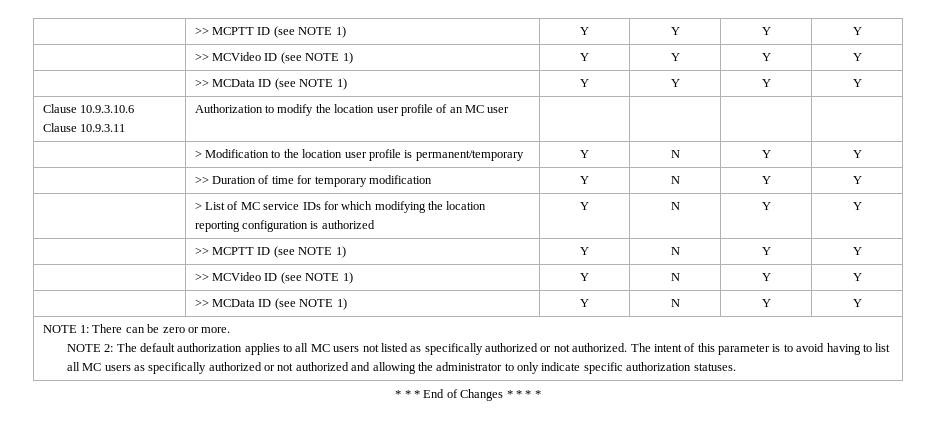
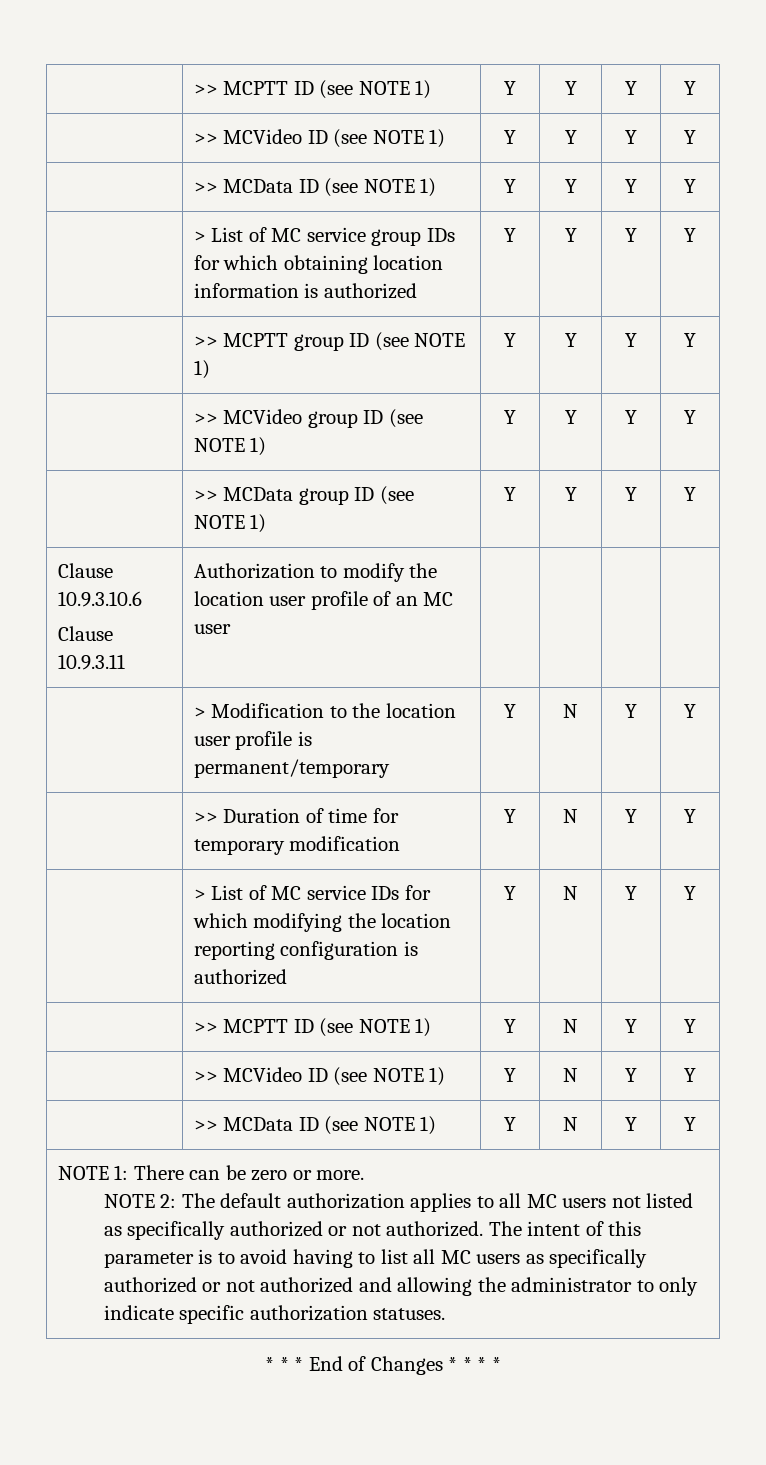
(862, 83) none -> [193,227,455,246] [193,255,444,274] [193,283,417,299] [504,228,516,242] [564,228,577,242] [625,228,637,242] [684,228,696,242] [193,332,466,351] [193,360,210,379] [504,333,516,347] [564,333,577,347] [625,333,637,347] [684,333,696,347] [193,409,423,428] [193,437,267,456] [504,410,516,424] [564,410,577,424] [625,410,637,424] [684,410,696,424] [193,486,414,505] [193,514,267,533] [504,487,516,501] [564,487,577,501] [625,487,637,501] [684,487,696,501] // | > List of MC service group IDs for which obtaining location information is authorized | Y | Y | Y | Y // | >> MCPTT group ID (see NOTE 1) | Y | Y | Y | Y // | >> MCVideo group ID (see NOTE 1) | Y | Y | Y | Y // | >> MCData group ID (see NOTE 1) | Y | Y | Y | Y

